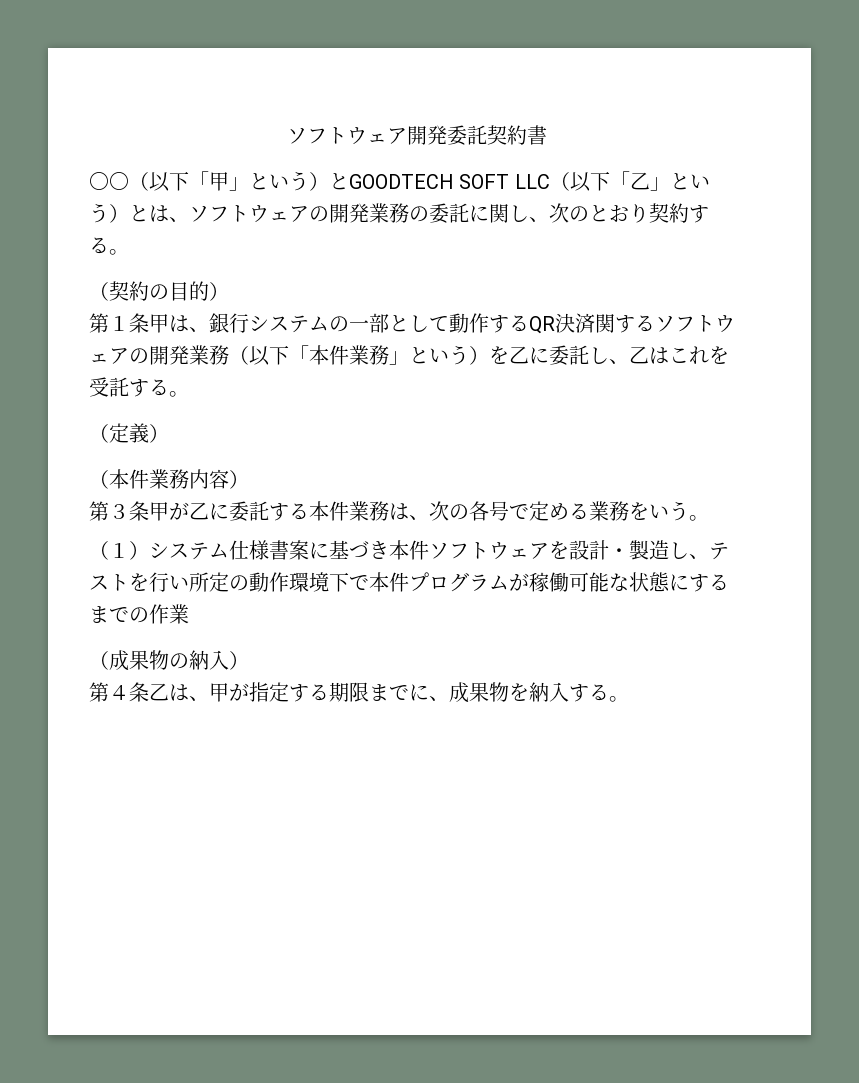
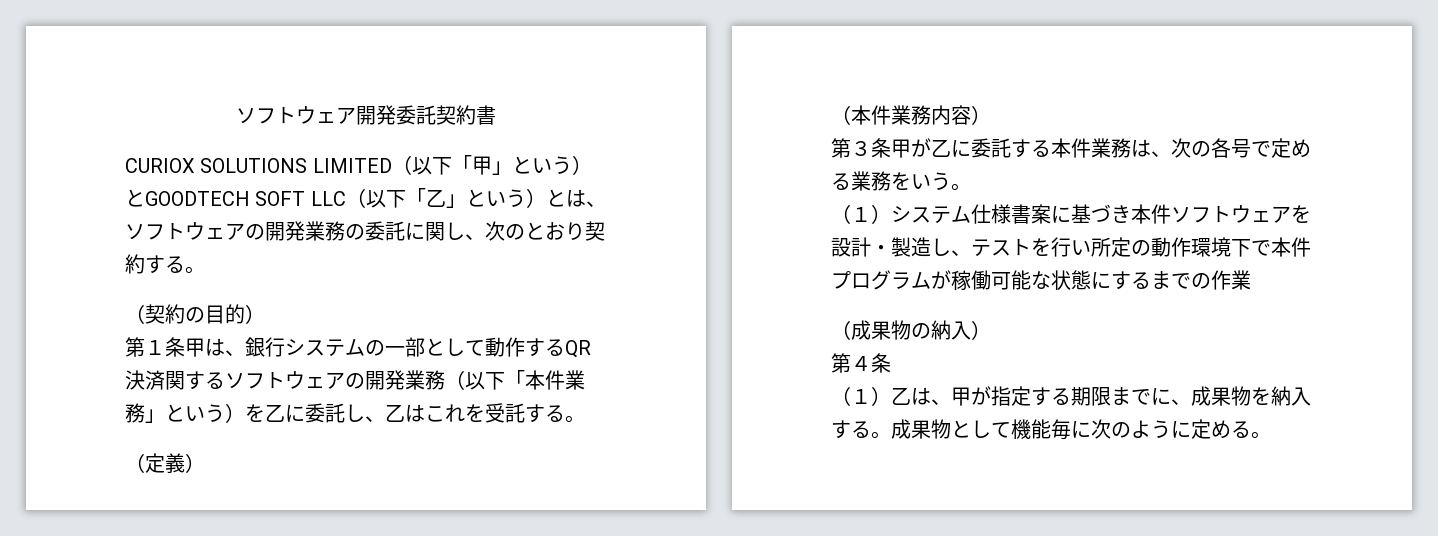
[89,172,129,190] 〇〇 -> [125,158,392,173] CURIOX SOLUTIONS LIMITED
(149, 692) none -> [831,386,891,406] // （１）
(629, 699) none -> [891,419,1271,440] 成果物として機能毎に次のように定める。

